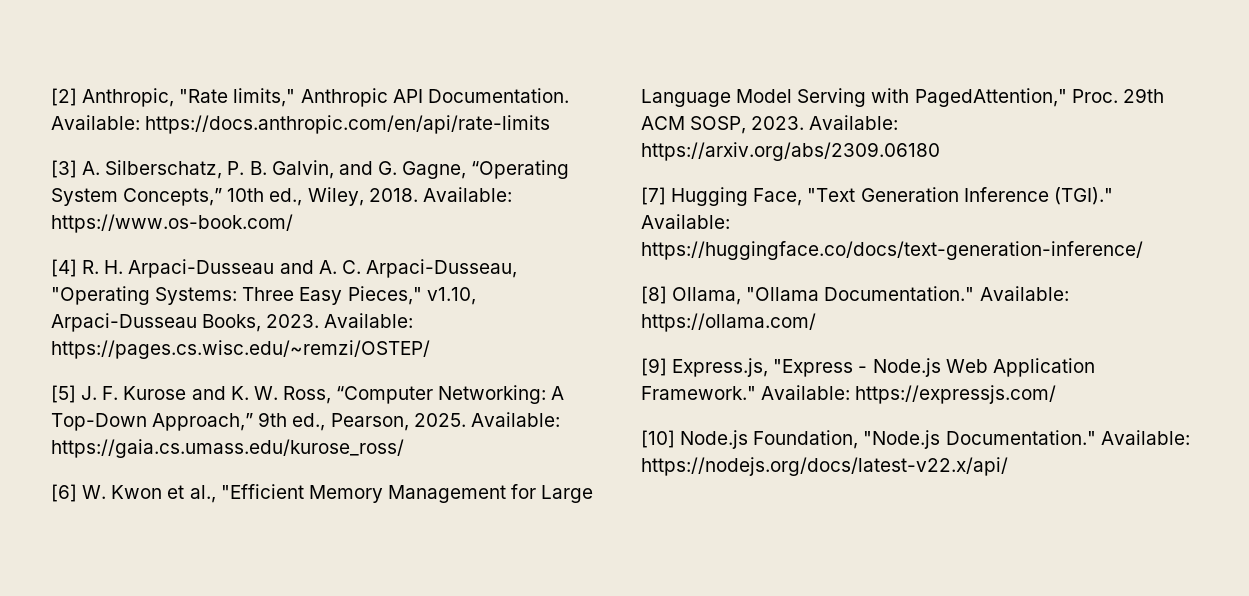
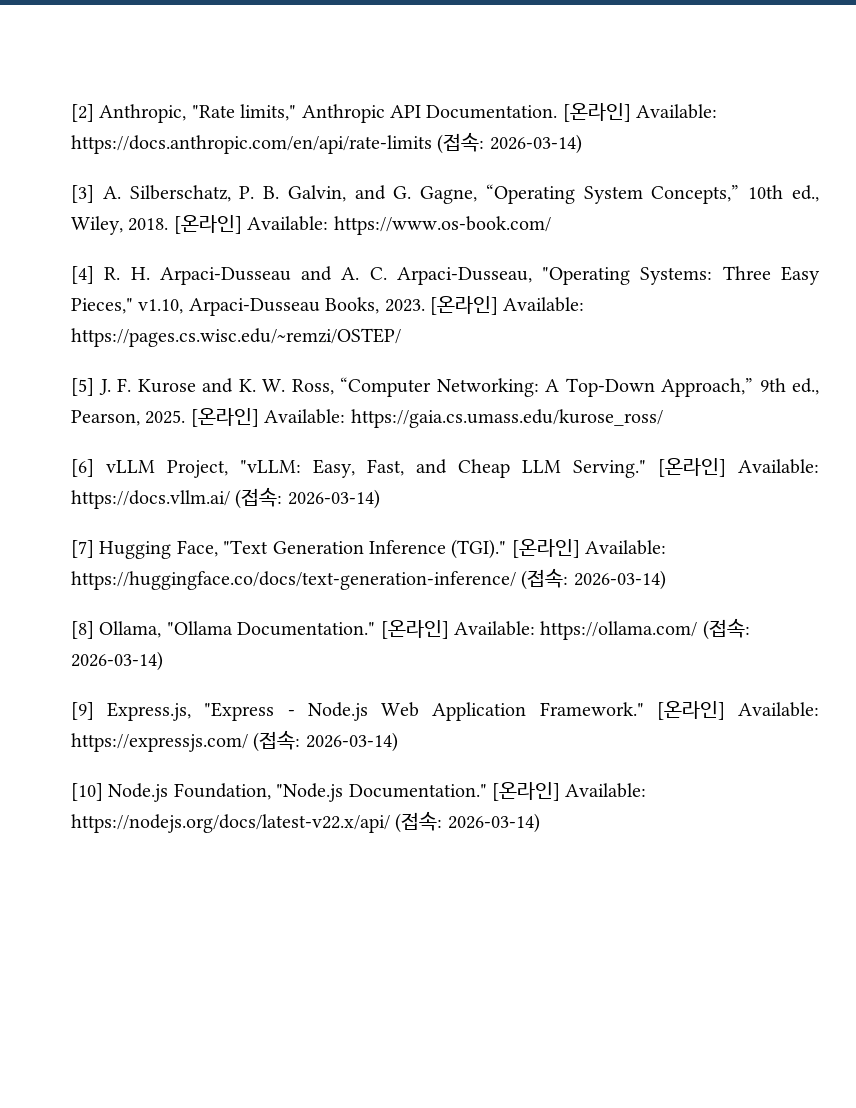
(569, 95) none -> [562,103,631,122] [온라인]
(551, 124) none -> [437,132,582,154] (접속: 2026-03-14)
(418, 195) none -> [173,215,242,234] [온라인]
(320, 321) none -> [430,296,498,315] [온라인]
(466, 420) none -> [190,408,259,427] [온라인]
[82,484,594,503] [641,88,1164,107] [641,115,899,134] [641,142,940,161] W. Kwon et al., "Efficient Memory Management for Large Language Model Serving with PagedAttention," Proc. 29th ACM SOSP, 2023. Available: https://arxiv.org/abs/2309.06180 -> [106,458,819,478] [71,487,380,509] vLLM Project, "vLLM: Easy, Fast, and Cheap LLM Serving." [온라인] Available: https://docs.vllm.ai/ (접속: 2026-03-14)
(1113, 196) none -> [511,539,580,558] [온라인]
(1143, 250) none -> [521,568,666,590] (접속: 2026-03-14)
(975, 293) none -> [380,620,449,639] [온라인]
(816, 322) none -> [702,618,750,640] [71,651,163,671] (접속: 2026-03-14)
(756, 393) none -> [656,701,725,720] [온라인]
(1057, 394) none -> [253,730,398,752] (접속: 2026-03-14)
(1096, 437) none -> [492,782,560,801] [온라인]
(1008, 466) none -> [395,811,540,833] (접속: 2026-03-14)

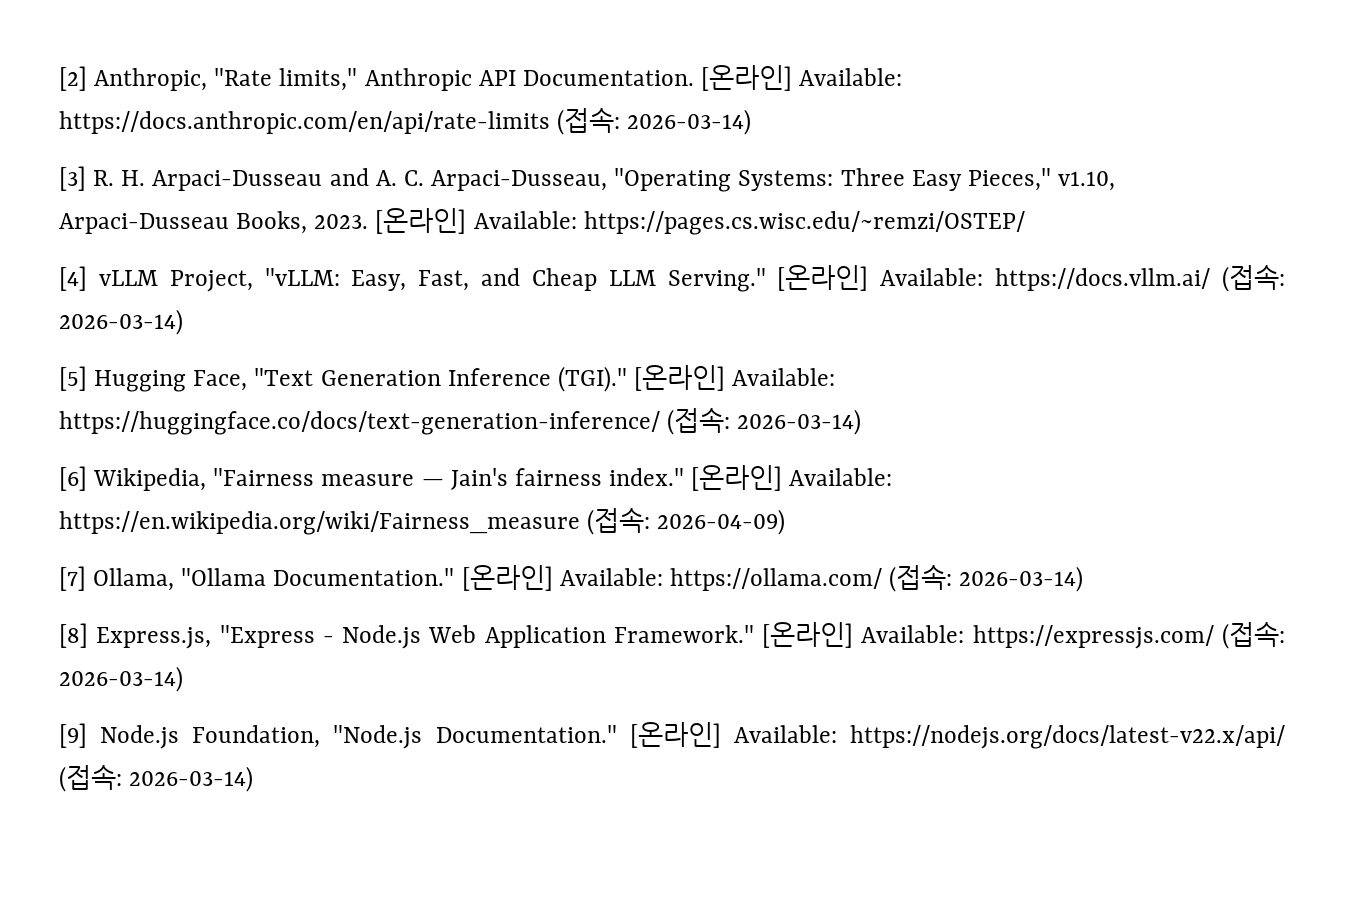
[102,184,819,204] [71,215,551,235] [71,266,94,284] A. Silberschatz, P. B. Galvin, and G. Gagne, “Operating System Concepts,” 10th ed., Wiley, 2018. [온라인] Available: https://www.os-book.com/ // [4] -> (86, 178) none
[71,377,819,397] [71,408,663,428] [71,459,94,477] [5] J. F. Kurose and K. W. Ross, “Computer Networking: A Top-Down Approach,” 9th ed., Pearson, 2025. [온라인] Available: https://gaia.cs.umass.edu/kurose_ross/ // [6] -> [59,266,87,291] [4]
[71,540,94,558] [7] -> [59,366,87,391] [5]
[71,621,94,639] [8] -> [59,465,893,491] [59,507,786,535] [59,566,86,591] [6] Wikipedia, "Fairness measure — Jain's fairness index." [온라인] Available: https://en.wikipedia.org/wiki/Fairness_measure (접속: 2026-04-09) // [7]
[71,702,94,720] [9] -> [59,623,88,648] [8]
[71,783,103,801] [10] -> [59,723,87,748] [9]

